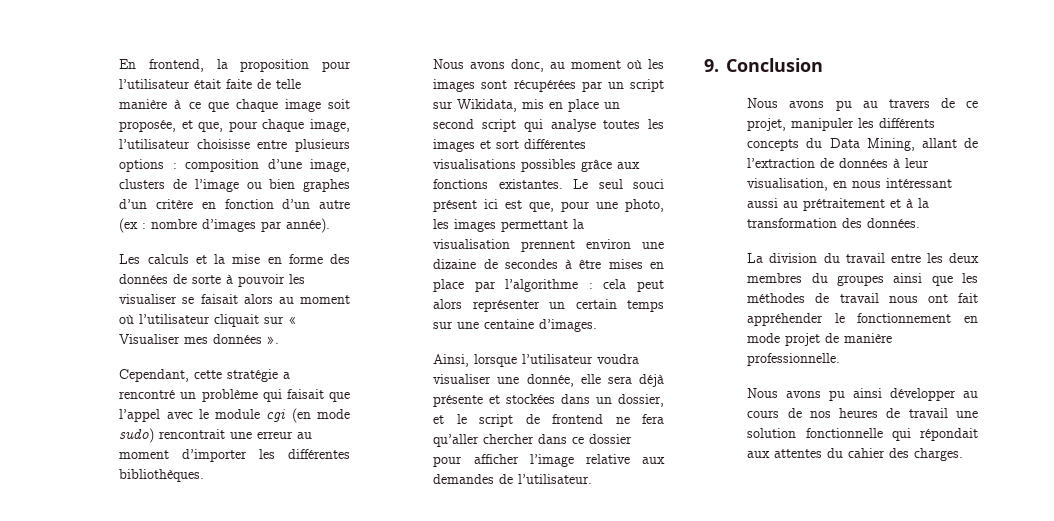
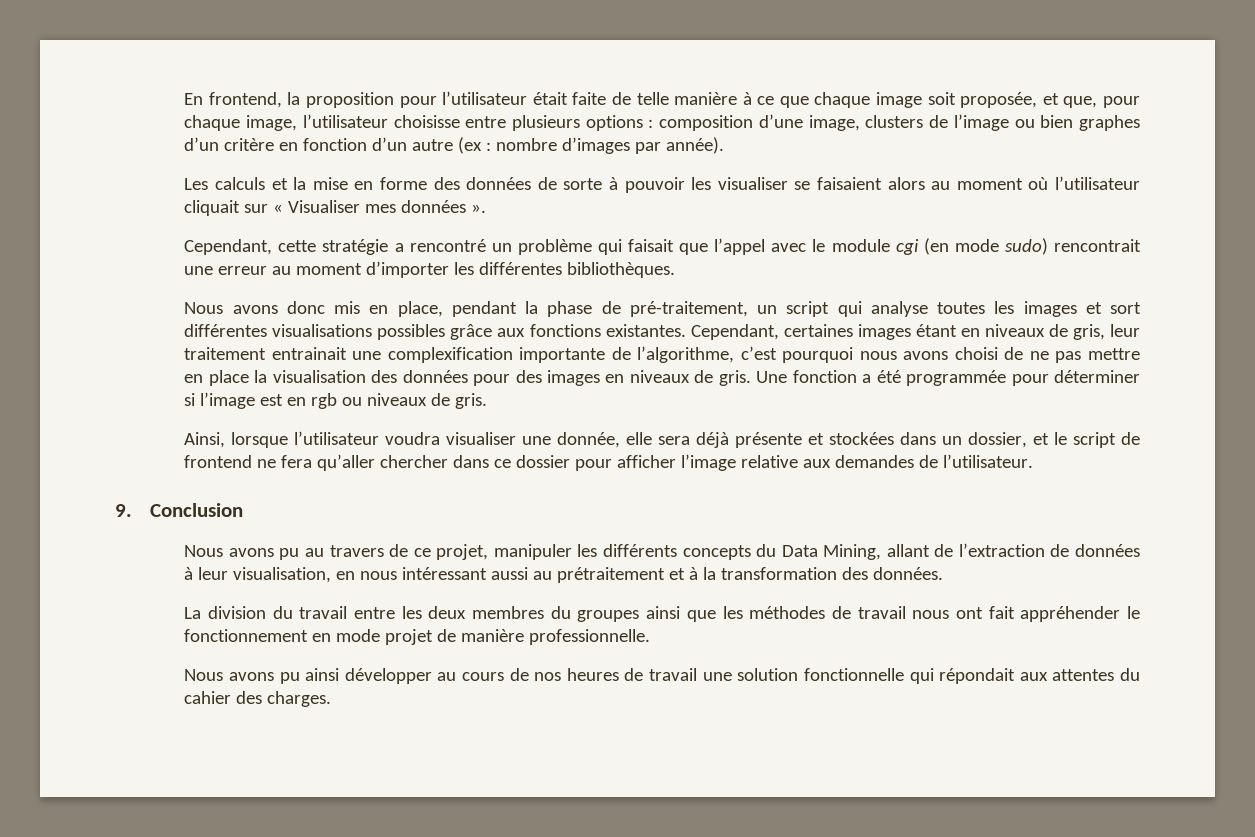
[200,294,238,304] faisait -> [816,177,882,190] faisaient
[511,59,664,72] [433,79,664,92] [433,99,621,112] [433,119,475,129] donc, au moment où les images sont récupérées par un script sur Wikidata, mis en place un second -> [286,301,778,317] donc mis en place, pendant la phase de pré-traitement, un
[573,179,664,189] [433,199,664,212] [433,219,585,232] [433,239,664,252] [433,259,664,269] [433,279,664,292] [433,299,664,312] [433,319,598,332] Le seul souci présent ici est que, pour une photo, les images permettant la visualisation prennent environ une dizaine de secondes à être mises en place par l’algorithme : cela peut alors représenter un certain temps sur une centaine d’images. -> [690,324,1140,340] [184,346,1140,363] [184,370,1140,386] [184,392,488,409] Cependant, certaines images étant en niveaux de gris, leur traitement entrainait une complexification importante de l’algorithme, c’est pourquoi nous avons choisi de ne pas mettre en place la visualisation des données pour des images en niveaux de gris. Une fonction a été programmée pour déterminer si l’image est en rgb ou niveaux de gris.

